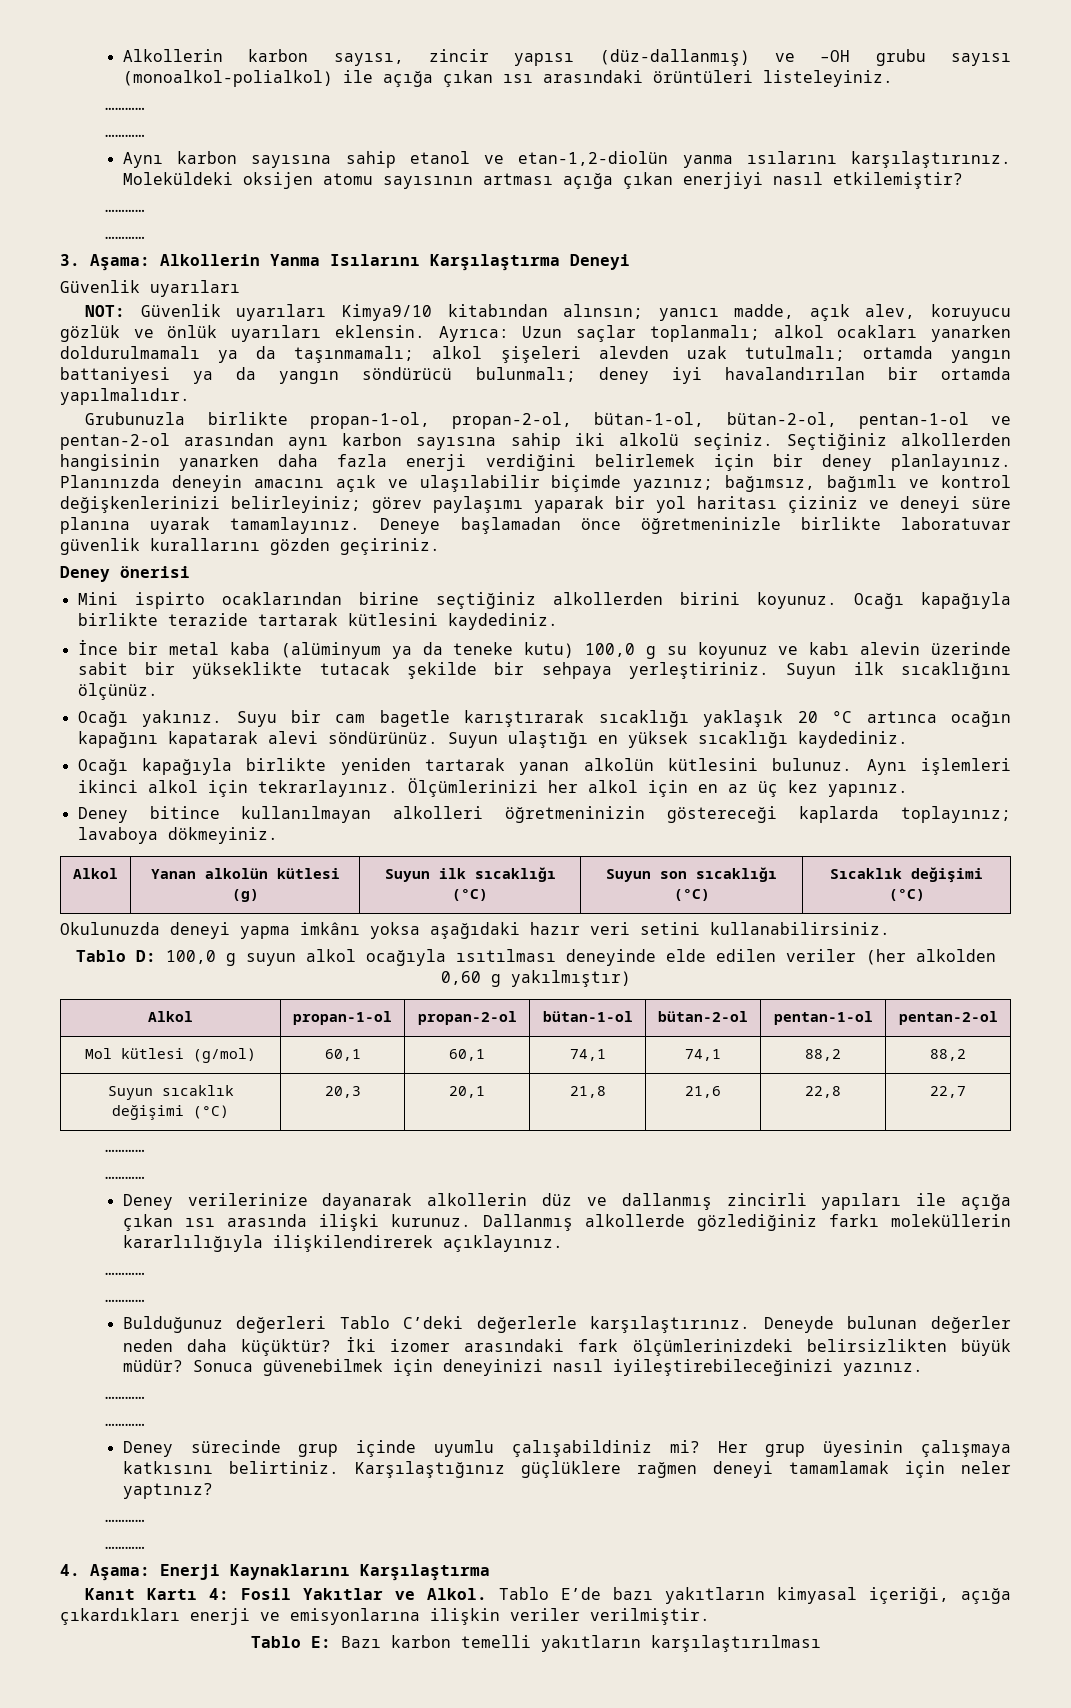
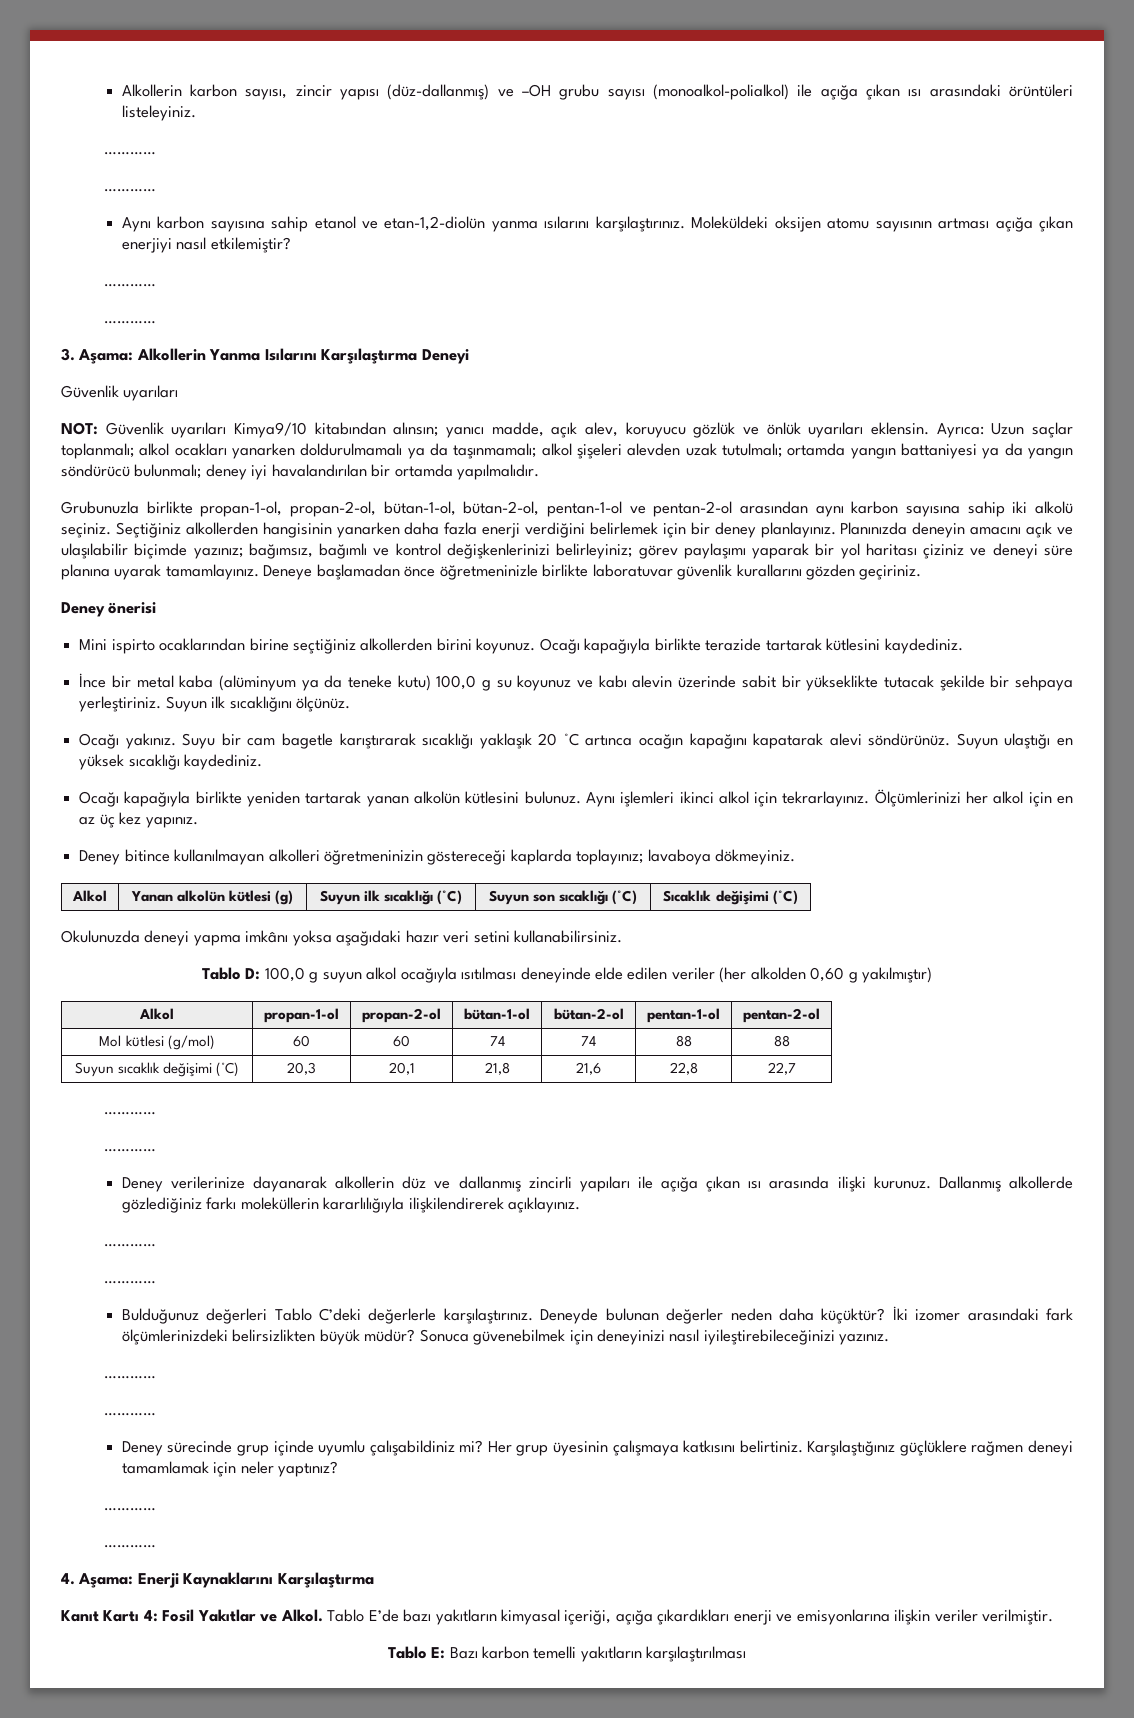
[324,1049,361,1061] [449,1049,485,1061] [569,1049,606,1061] [685,1049,721,1061] [805,1049,841,1061] [930,1049,966,1061] 60,1 | 60,1 | 74,1 | 74,1 | 88,2 | 88,2 -> [293,1035,310,1047] [393,1035,410,1047] [489,1036,505,1046] [581,1036,596,1046] [675,1035,692,1047] [773,1035,790,1047] 60 | 60 | 74 | 74 | 88 | 88

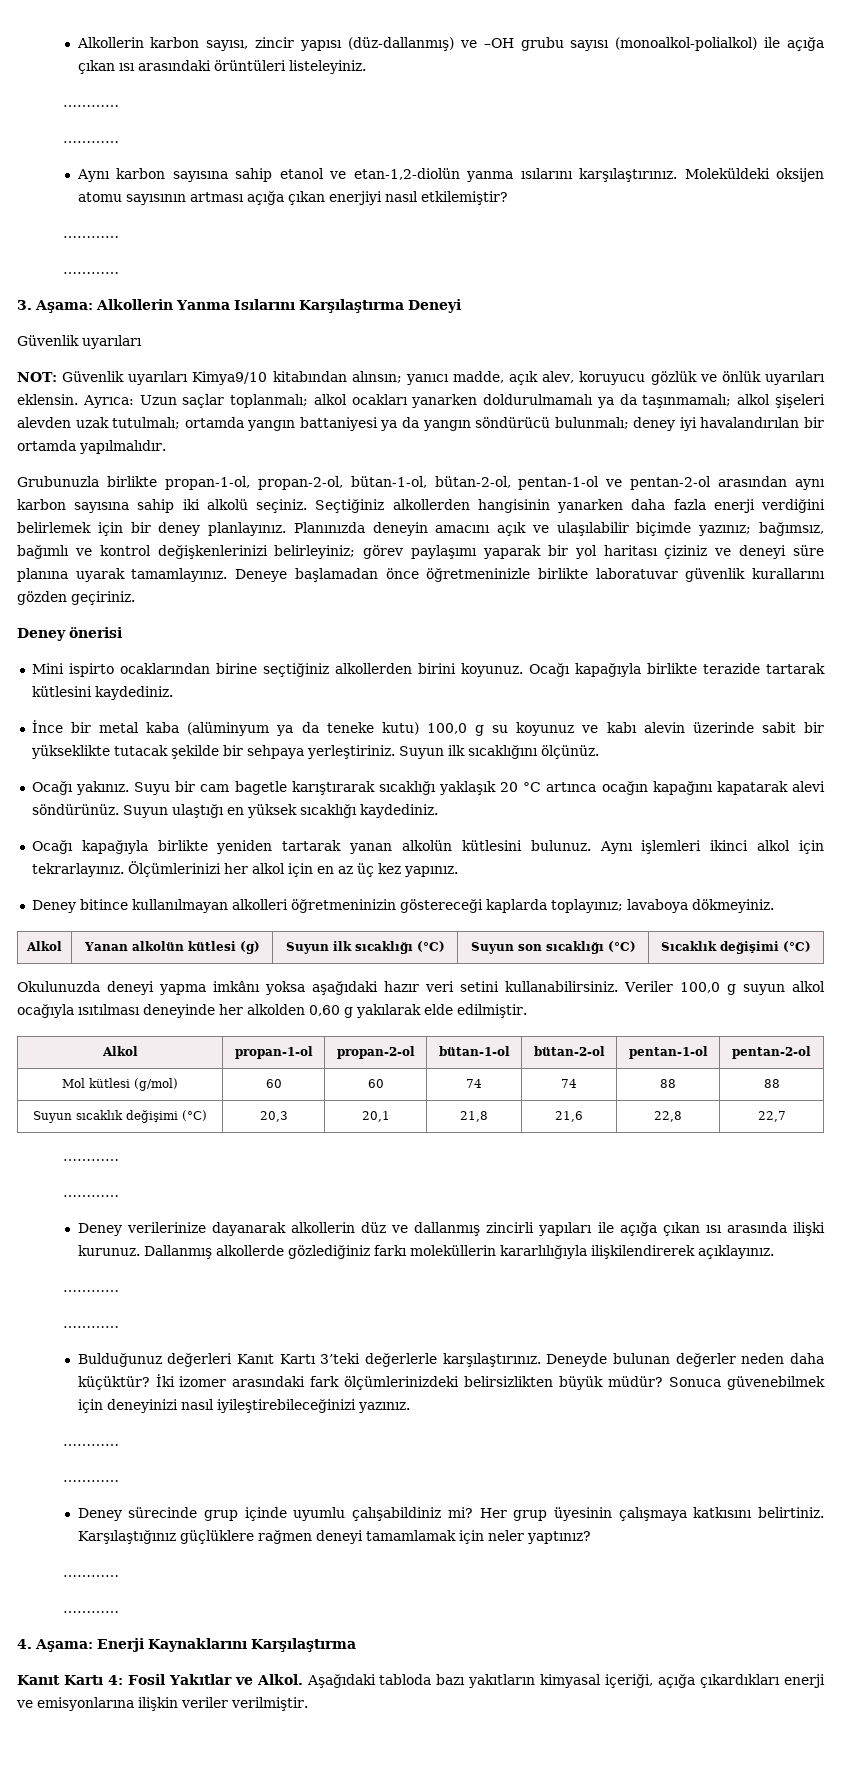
[201,967,261,980] // Tablo D: -> [624,981,674,992] Veriler
[594,967,933,983] elde edilen veriler (her alkolden 0,60 g yakılmıştır) -> [219,1004,527,1018] her alkolden 0,60 g yakılarak elde edilmiştir.
[274,1308,362,1321] Tablo C’deki -> [236,1353,361,1364] Kanıt Kartı 3’teki
[327,1609,399,1622] Tablo E’de -> [306,1674,432,1688] Aşağıdaki tabloda
[387,1646,747,1662] // Tablo E: Bazı karbon temelli yakıtların karşılaştırılması -> (308, 1704) none

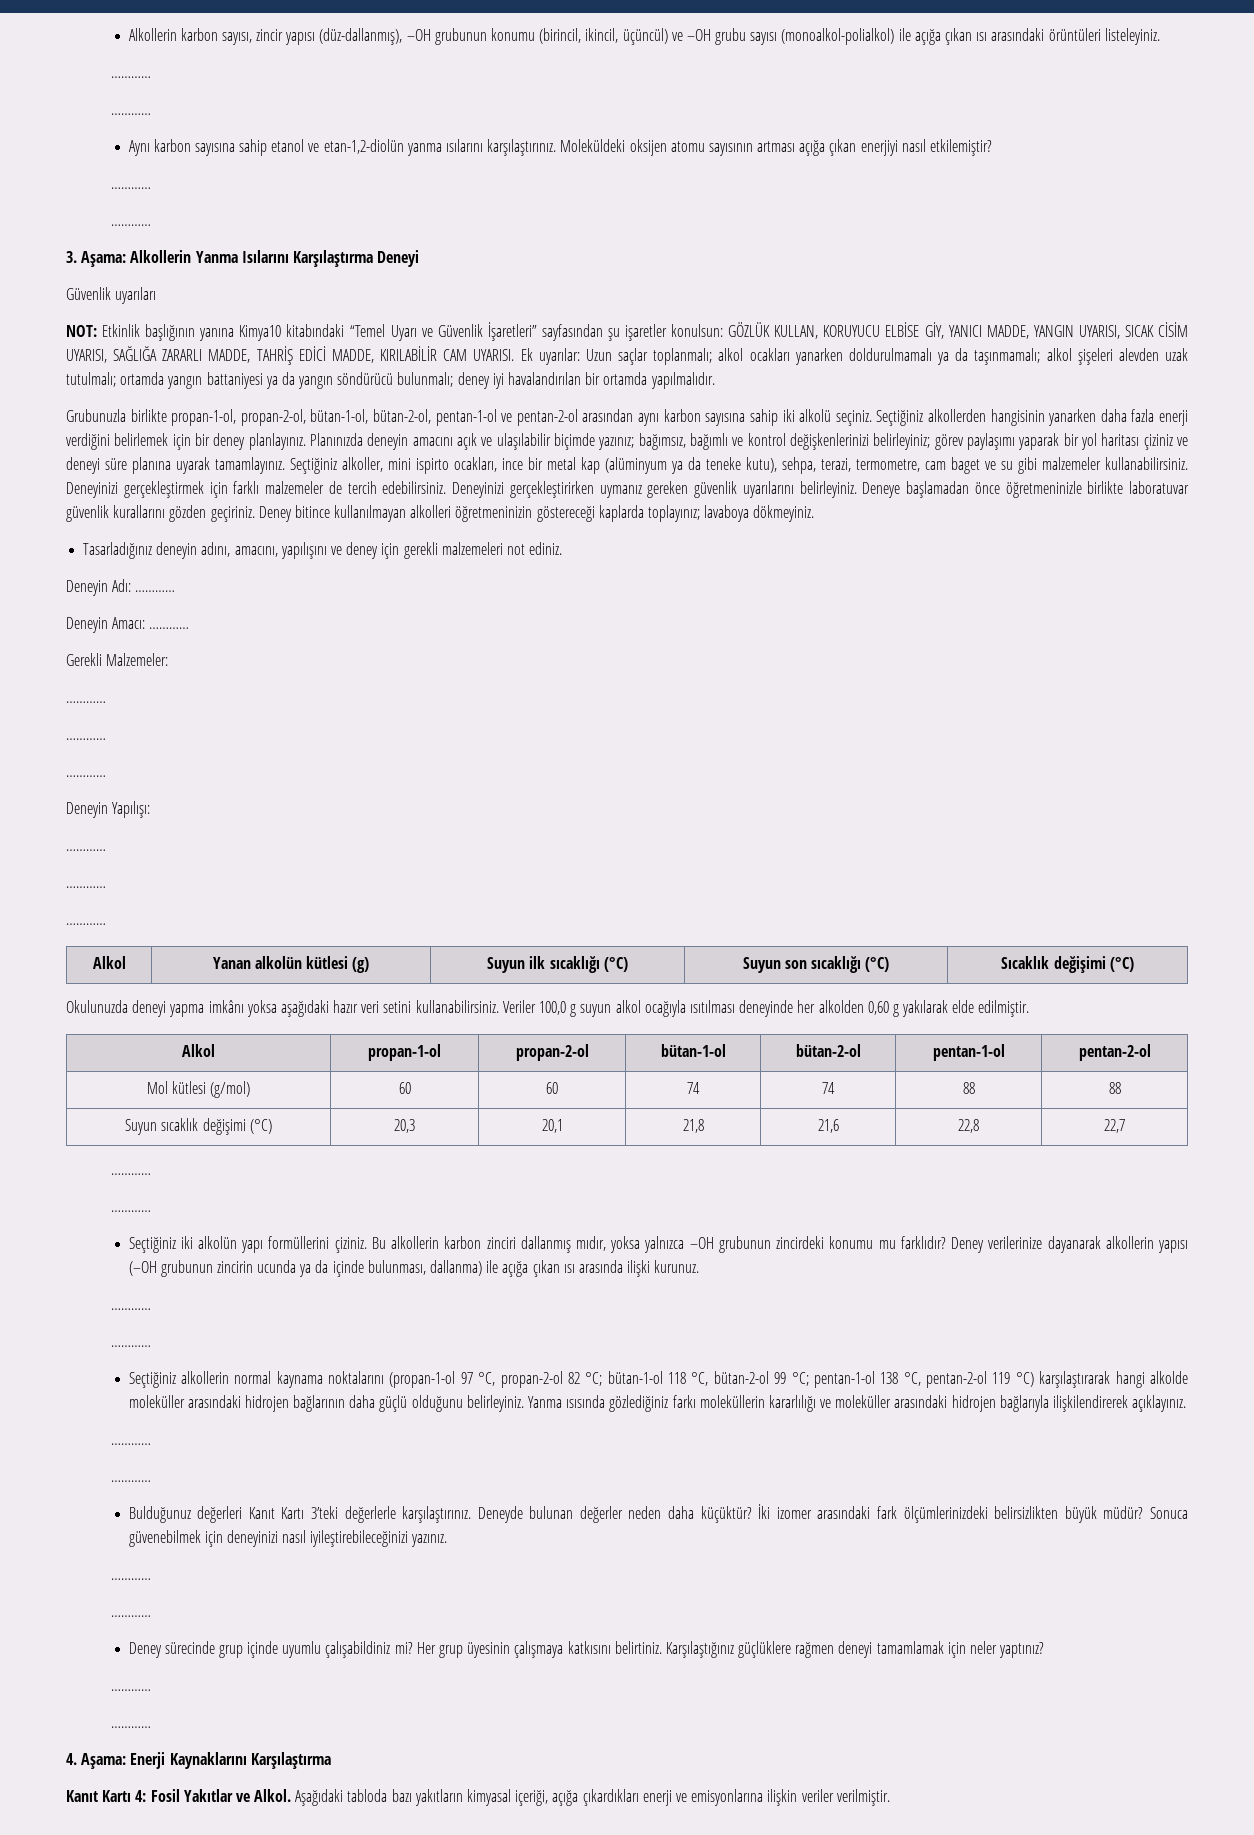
[347,37,454,51] (düz-dallanmış) -> [319,28,668,45] (düz-dallanmış), –OH grubunun konumu (birincil, ikincil, üçüncül)
[62,371,825,385] [17,394,134,408] Güvenlik uyarıları Kimya9/10 kitabından alınsın; yanıcı madde, açık alev, koruyucu gözlük ve önlük uyarıları eklensin. Ayrıca: -> [102,322,1188,341] [66,346,580,365] Etkinlik başlığının yanına Kimya10 kitabındaki “Temel Uyarı ve Güvenlik İşaretleri” sayfasından şu işaretler konulsun: GÖZLÜK KULLAN, KORUYUCU ELBİSE GİY, YANICI MADDE, YANGIN UYARISI, SICAK CİSİM UYARISI, SAĞLIĞA ZARARLI MADDE, TAHRİŞ EDİCİ MADDE, KIRILABİLİR CAM UYARISI. Ek uyarılar:
(228, 575) none -> [290,457,1188,474] [66,481,857,498] Seçtiğiniz alkoller, mini ispirto ocakları, ince bir metal kap (alüminyum ya da teneke kutu), sehpa, terazi, termometre, cam baget ve su gibi malzemeler kullanabilirsiniz. Deneyinizi gerçekleştirmek için farklı malzemeler de tercih edebilirsiniz. Deneyinizi gerçekleştirirken uymanız gereken güvenlik uyarılarını belirleyiniz.
[17,627,122,641] [31,663,826,677] [31,686,173,700] [31,720,824,736] [30,745,599,759] [31,781,825,795] [31,804,438,818] [31,840,825,854] [31,861,458,877] // Deney önerisi // Mini ispirto ocaklarından birine seçtiğiniz alkollerden birini koyunuz. Ocağı kapağıyla birlikte terazide tartarak kütlesini kaydediniz. // İnce bir metal kaba (alüminyum ya da teneke kutu) 100,0 g su koyunuz ve kabı alevin üzerinde sabit bir yükseklikte tutacak şekilde bir sehpaya yerleştiriniz. Suyun ilk sıcaklığını ölçünüz. // Ocağı yakınız. Suyu bir cam bagetle karıştırarak sıcaklığı yaklaşık 20 °C artınca ocağın kapağını kapatarak alevi söndürünüz. Suyun ulaştığı en yüksek sıcaklığı kaydediniz. // Ocağı kapağıyla birlikte yeniden tartarak yanan alkolün kütlesini bulunuz. Aynı işlemleri ikinci alkol için tekrarlayınız. Ölçümlerinizi her alkol için en az üç kez yapınız. // -> (255, 514) none
(774, 906) none -> [83,542,563,559] [66,579,176,596] [66,617,190,633] [66,653,169,666] [66,701,106,703] [66,738,106,740] [66,775,106,777] [66,801,151,818] [66,849,106,851] [66,886,106,888] [66,923,106,925] // Tasarladığınız deneyin adını, amacını, yapılışını ve deney için gerekli malzemeleri not ediniz. // Deneyin Adı: ………… // Deneyin Amacı: ………… // Gerekli Malzemeler: // ………… // ………… // ………… // Deneyin Yapılışı: // ………… // ………… // …………
[77,1222,593,1236] Deney verilerinize dayanarak alkollerin düz ve dallanmış zincirli yapıları -> [128,1236,1189,1253] [128,1260,483,1277] Seçtiğiniz iki alkolün yapı formüllerini çiziniz. Bu alkollerin karbon zinciri dallanmış mıdır, yoksa yalnızca –OH grubunun zincirdeki konumu mu farklıdır? Deney verilerinize dayanarak alkollerin yapısı (–OH grubunun zincirin ucunda ya da içinde bulunması, dallanma)
[143,1245,587,1259] Dallanmış alkollerde gözlediğiniz farkı moleküllerin kararlılığıyla -> [111,1308,152,1310] [111,1345,152,1347] [128,1371,1189,1388] [128,1395,1049,1412] // ………… // ………… // Seçtiğiniz alkollerin normal kaynama noktalarını (propan-1-ol 97 °C, propan-2-ol 82 °C; bütan-1-ol 118 °C, bütan-2-ol 99 °C; pentan-1-ol 138 °C, pentan-2-ol 119 °C) karşılaştırarak hangi alkolde moleküller arasındaki hidrojen bağlarının daha güçlü olduğunu belirleyiniz. Yanma ısısında gözlediğiniz farkı moleküllerin kararlılığı ve moleküller arasındaki hidrojen bağlarıyla

